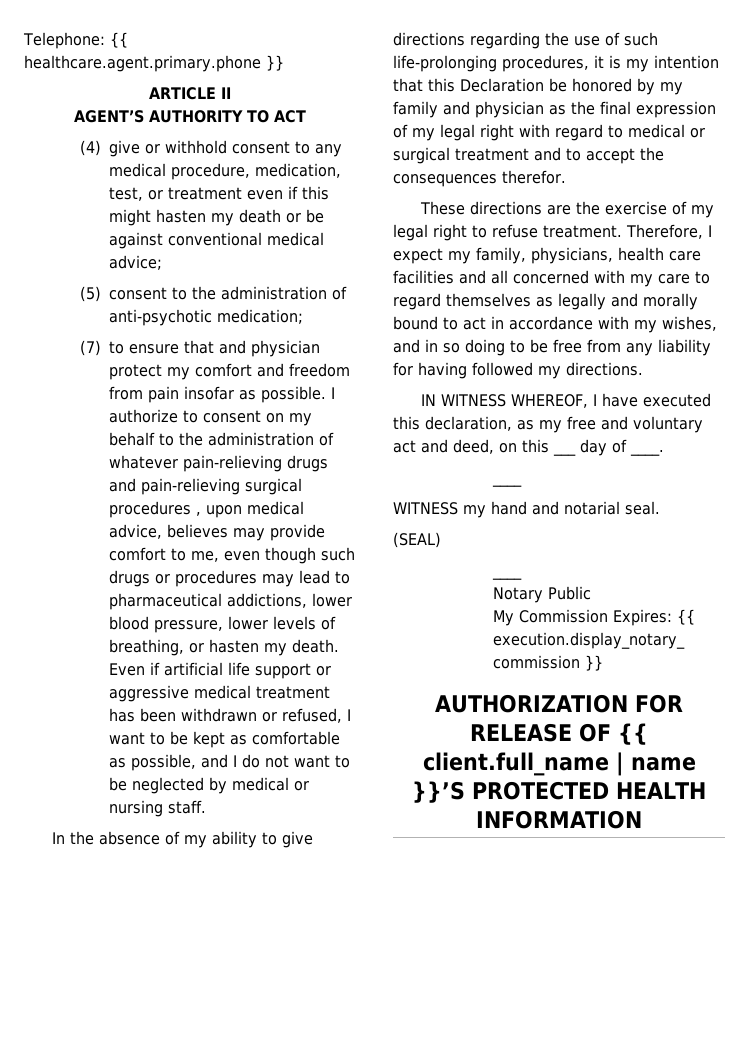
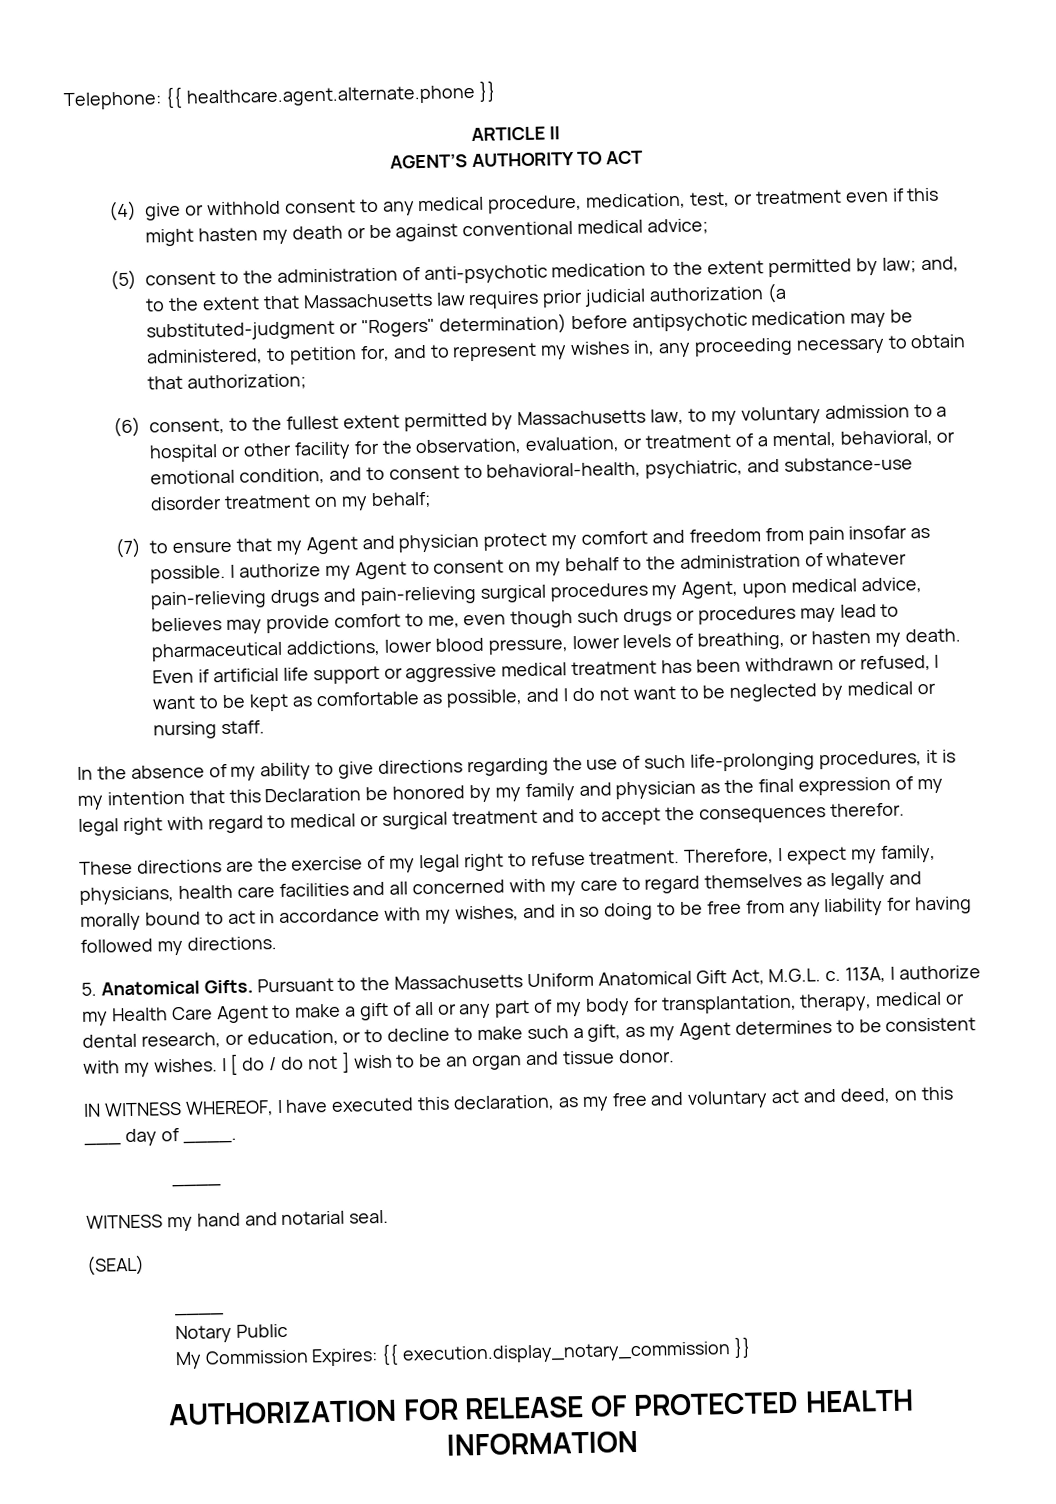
[24,55,261,72] healthcare.agent.primary.phone -> [185,84,476,108] healthcare.agent.alternate.phone
[217,309,304,324] medication; -> [551,256,959,278] [145,282,787,312] [146,309,914,342] [146,334,967,366] [147,373,308,391] [113,403,948,438] [149,429,956,463] [150,456,914,485] [150,491,432,511] medication to the extent permitted by law; and, to the extent that Massachusetts law requires prior judicial authorization (a substituted-judgment or "Rogers" determination) before antipsychotic medication may be administered, to petition for, and to represent my wishes in, any proceeding necessary to obtain that authorization; // (6) consent, to the fullest extent permitted by Massachusetts law, to my voluntary admission to a hospital or other facility for the observation, evaluation, or treatment of a mental, behavioral, or emotional condition, and to consent to behavioral-health, psychiatric, and substance-use disorder treatment on my behalf;
(215, 347) none -> [275,536,359,555] my Agent
(179, 416) none -> [324,561,407,581] my Agent
[196,512,202,516] , -> [651,580,739,600] my Agent,
(643, 369) none -> [81,965,981,996] [82,991,966,1026] [82,1017,977,1049] [83,1049,675,1078] // 5. Anatomical Gifts. Pursuant to the Massachusetts Uniform Anatomical Gift Act, M.G.L. c. 113A, I authorize my Health Care Agent to make a gift of all or any part of my body for transplantation, therapy, medical or dental research, or education, or to decline to make such a gift, as my Agent determines to be consistent with my wishes. I [ do / do not ] wish to be an organ and tissue donor.
[618,723,648,745] [422,752,696,776] [411,781,465,803] {{ client.full_name | name }}’S -> (628, 1406) none

